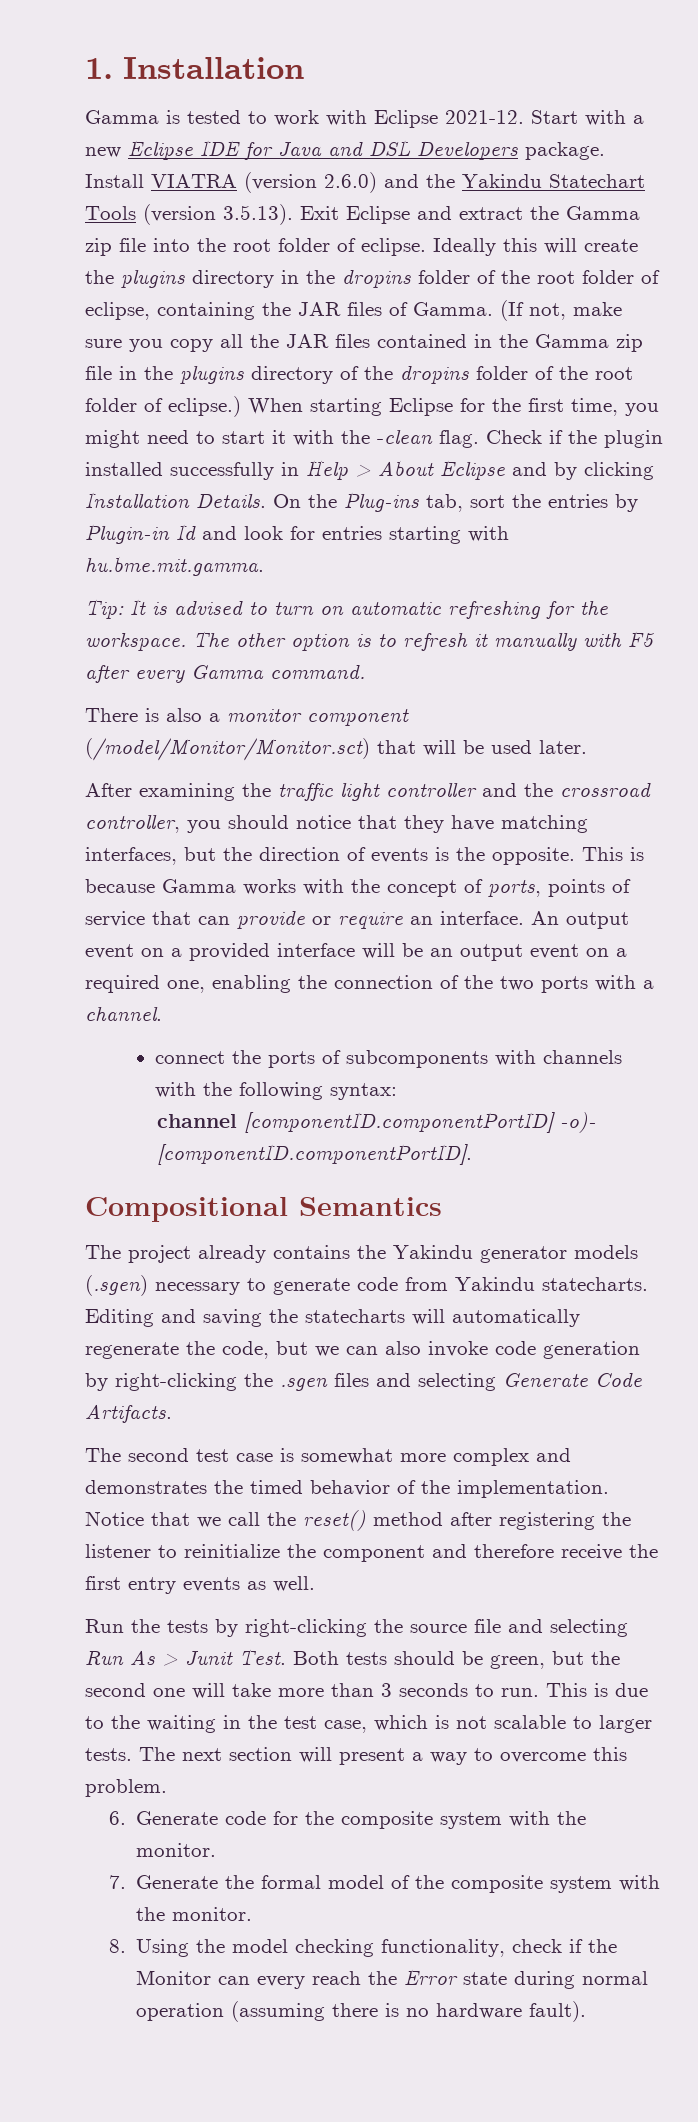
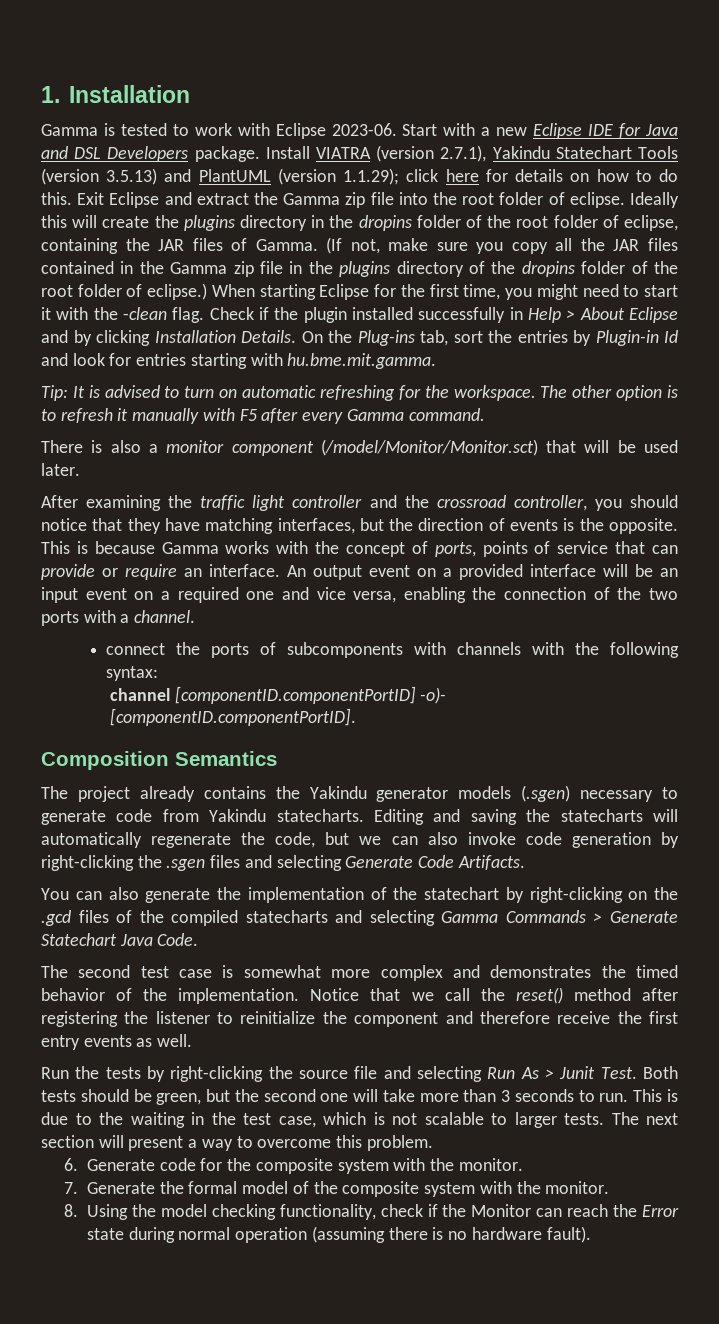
[445,110,524,124] 2021-12. -> [331,123,397,136] 2023-06.
[324,172,455,193] 2.6.0) and the -> [440,145,487,162] 2.7.1),
[223,204,293,225] 3.5.13). -> [106,168,679,185] [41,192,72,205] 3.5.13) and PlantUML (version 1.1.29); click here for details on how to do this.
[460,944,523,961] output -> [41,587,78,603] input
[167,980,205,993] one, -> [246,587,397,603] one and vice versa,
[85,1197,288,1222] Compositional -> [41,751,169,770] Composition
(172, 1413) none -> [41,887,678,903] [41,910,678,926] [41,933,199,946] // You can also generate the implementation of the statechart by right-clicking on the .gcd files of the compiled statecharts and selecting Gamma Commands > Generate Statechart Java Code.
[257,1976,306,1989] every -> (563, 1212) none

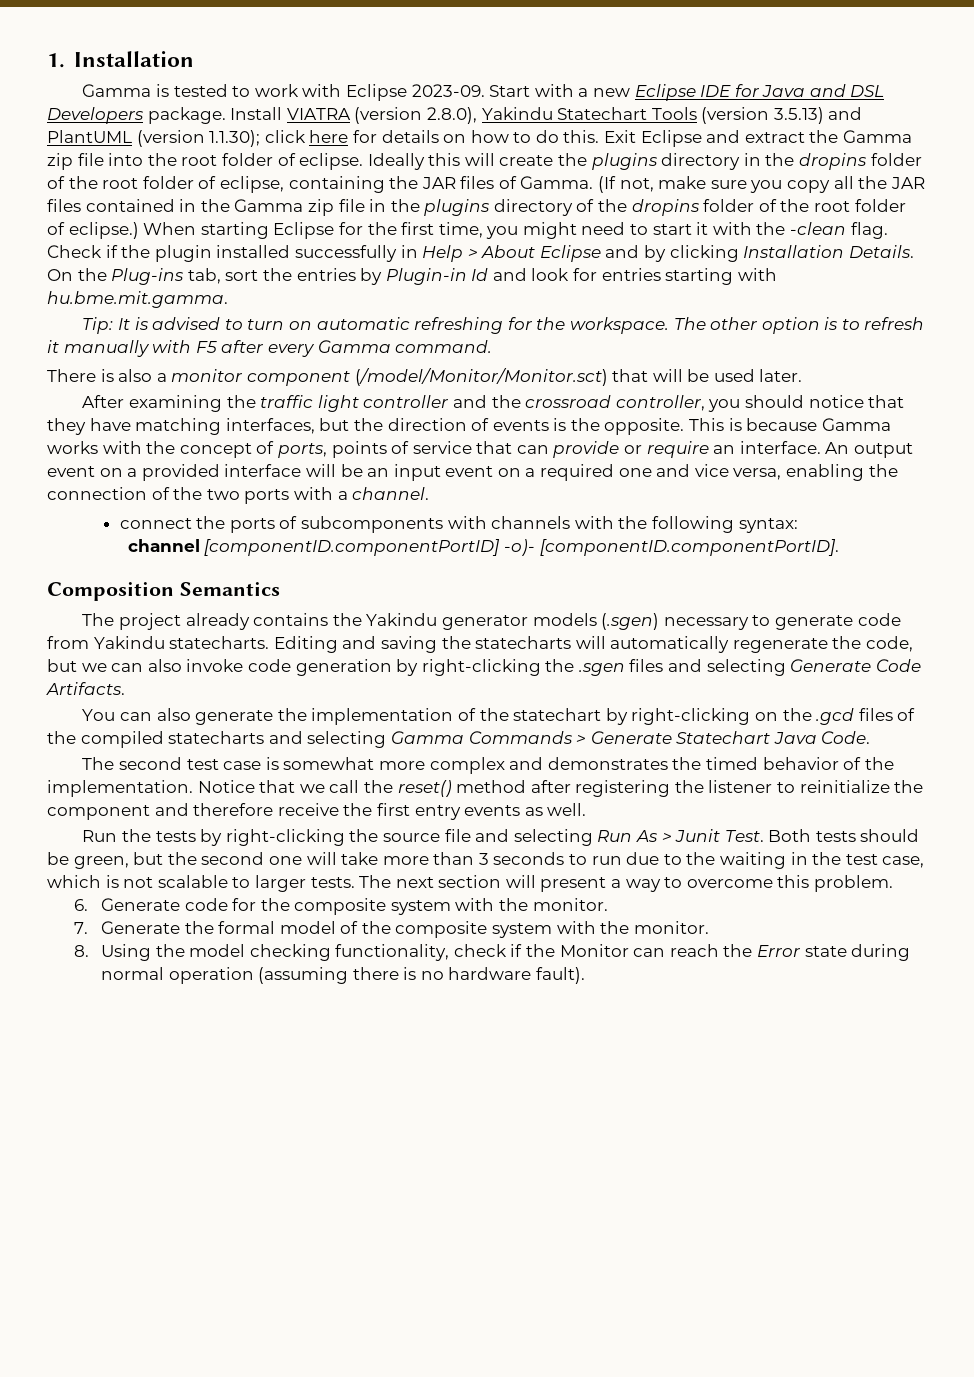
[331,123,397,136] 2023-06. -> [411,84,485,97] 2023-09.
[440,145,487,162] 2.7.1), -> [426,107,477,124] 2.8.0),
[343,168,400,185] 1.1.29); -> [209,130,261,147] 1.1.30);
[599,1089,678,1102] run. This is -> [591,856,622,865] run

